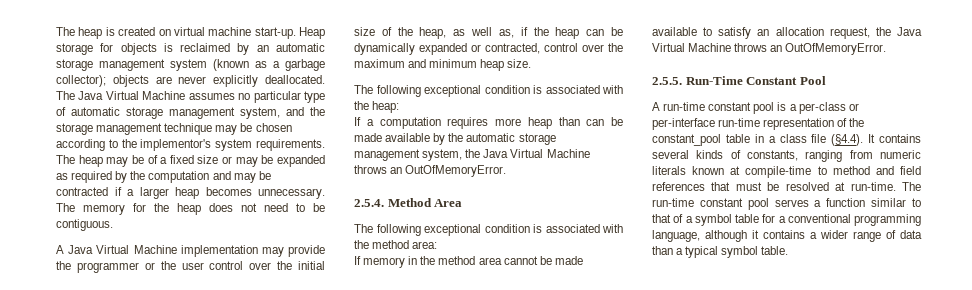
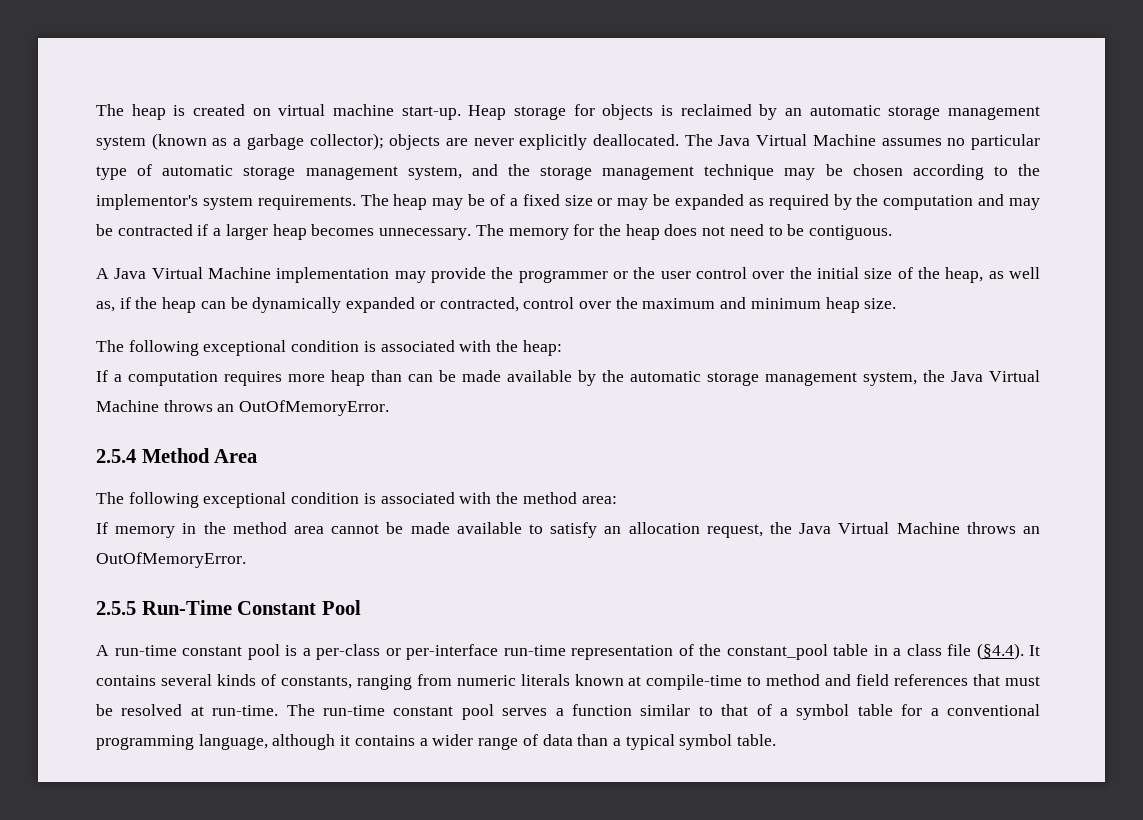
[354,199,384,207] 2.5.4. -> [96,449,136,463] 2.5.4
[652,77,682,85] 2.5.5. -> [96,601,136,615] 2.5.5

